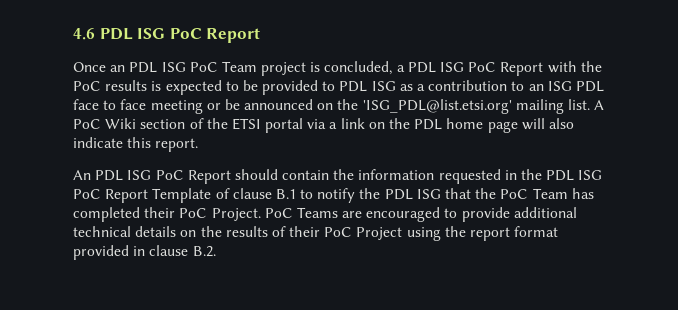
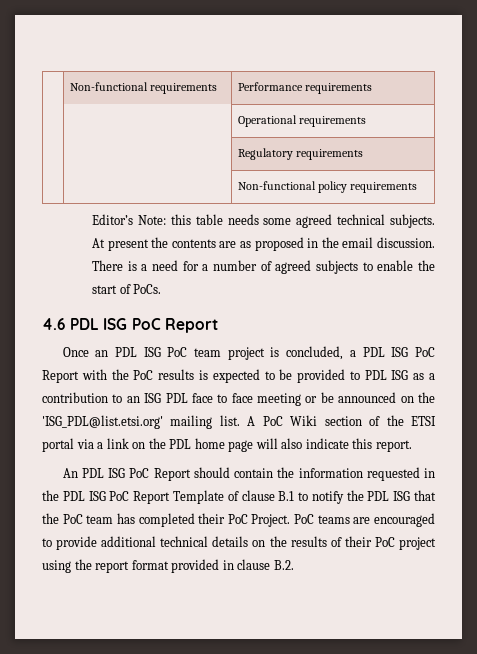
(73, 34) none -> [69,82,218,94] [237,82,373,94] [237,115,367,127] [237,148,364,160] [237,181,418,193] [92,214,436,228] [92,237,435,251] [92,260,436,274] [92,284,162,294] | Non-functional requirements | Performance requirements // | | Operational requirements // | | Regulatory requirements // | | Non-functional policy requirements // Editor’s Note: this table needs some agreed technical subjects. At present the contents are as proposed in the email discussion. There is a need for a number of agreed subjects to enable the start of PoCs. //
[221,61,257,72] Team -> [194,348,222,357] team
[532,188,568,199] Team -> [86,515,114,524] team
[296,207,338,218] Teams -> [317,515,350,524] teams
[356,227,403,240] Project -> [398,537,436,550] project

